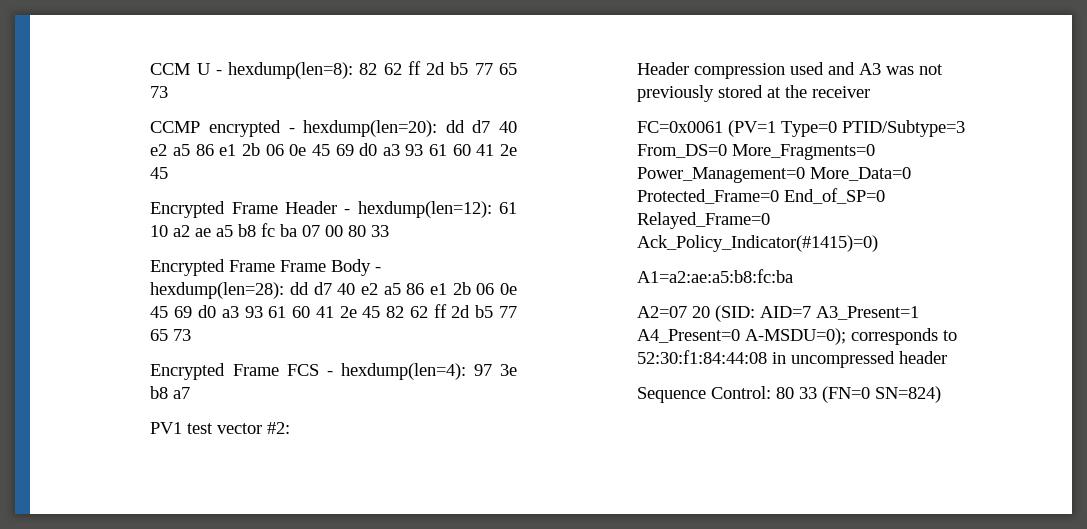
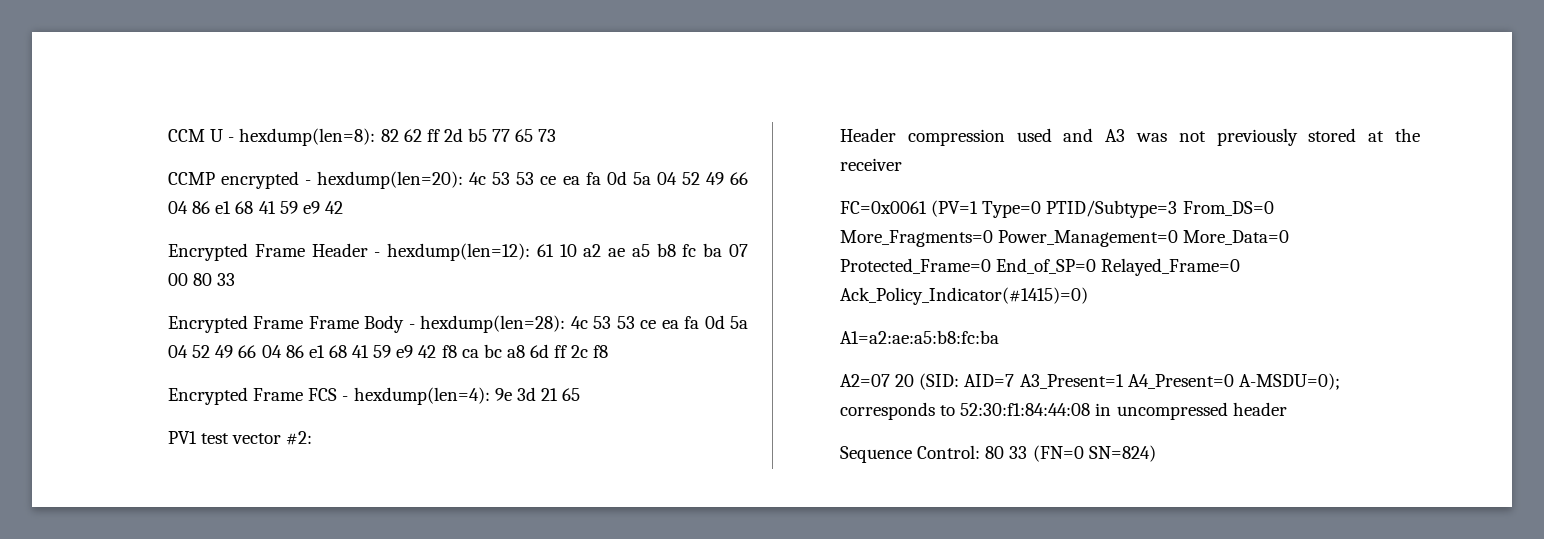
[445,120,517,133] [150,143,517,156] [150,167,169,179] dd d7 40 e2 a5 86 e1 2b 06 0e 45 69 d0 a3 93 61 60 41 2e 45 -> [469,171,749,185] [168,201,343,214] 4c 53 53 ce ea fa 0d 5a 04 52 49 66 04 86 e1 68 41 59 e9 42
[290,282,518,295] [150,304,517,318] [150,329,192,341] dd d7 40 e2 a5 86 e1 2b 06 0e 45 69 d0 a3 93 61 60 41 2e 45 82 62 ff 2d b5 77 65 73 -> [570,315,749,329] [168,344,609,358] 4c 53 53 ce ea fa 0d 5a 04 52 49 66 04 86 e1 68 41 59 e9 42 f8 ca bc a8 6d ff 2c f8
[473,364,517,376] [150,386,191,399] 97 3e b8 a7 -> [494,387,581,401] 9e 3d 21 65

